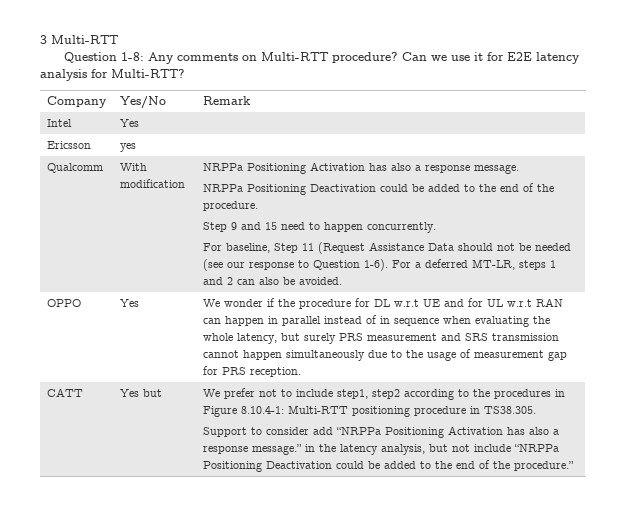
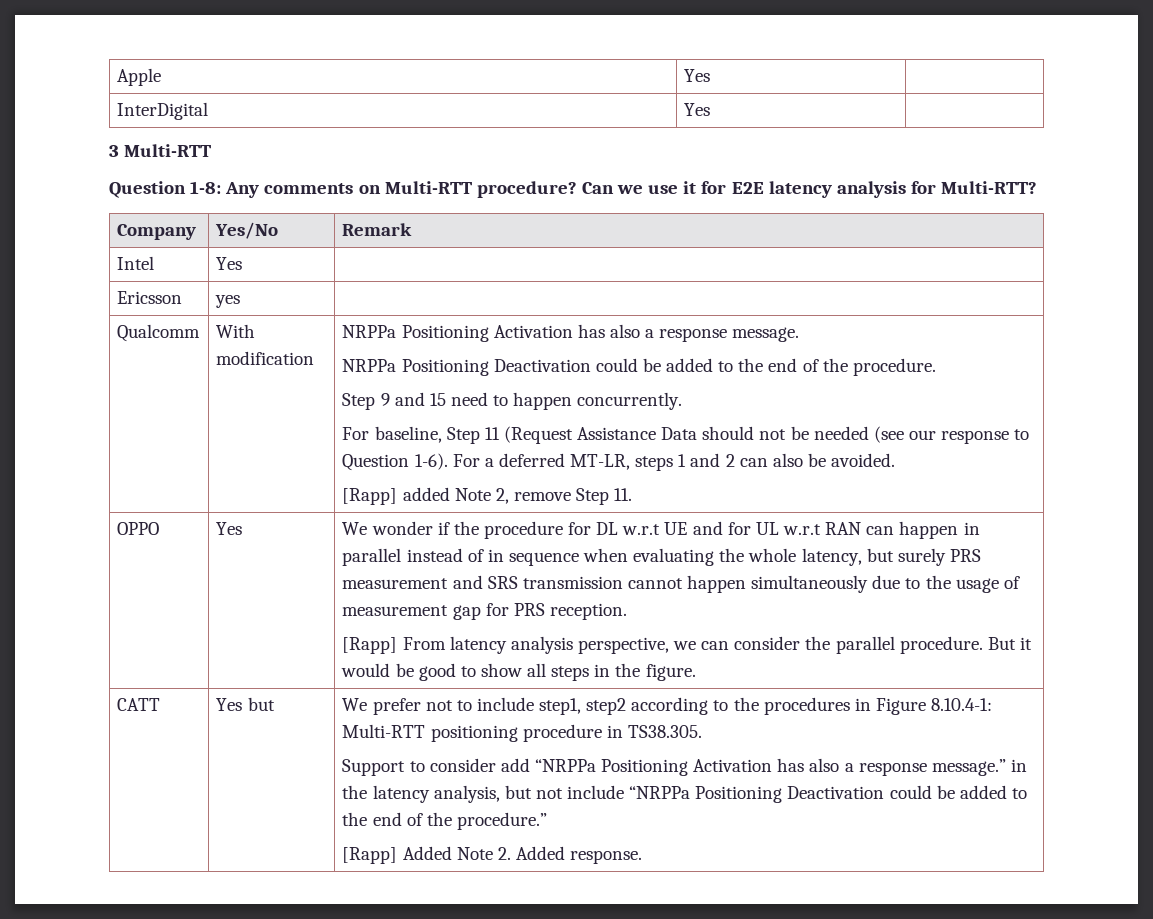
(40, 39) none -> [117,68,162,86] [684,69,711,82] [117,102,209,120] [684,103,711,116] Apple | Yes | // InterDigital | Yes | //
(342, 281) none -> [342,487,633,505] // [Rapp] added Note 2, remove Step 11.
(301, 372) none -> [342,636,1032,654] [341,663,696,681] // [Rapp] From latency analysis perspective, we can consider the parallel procedure. But it would be good to show all steps in the figure.
(574, 466) none -> [342,846,643,864] // [Rapp] Added Note 2. Added response.

